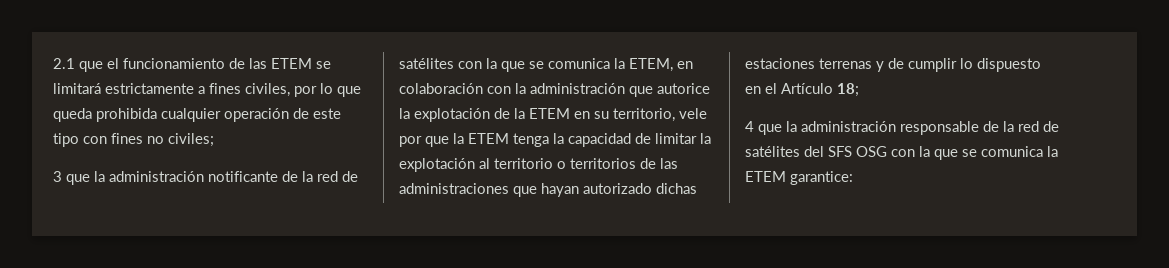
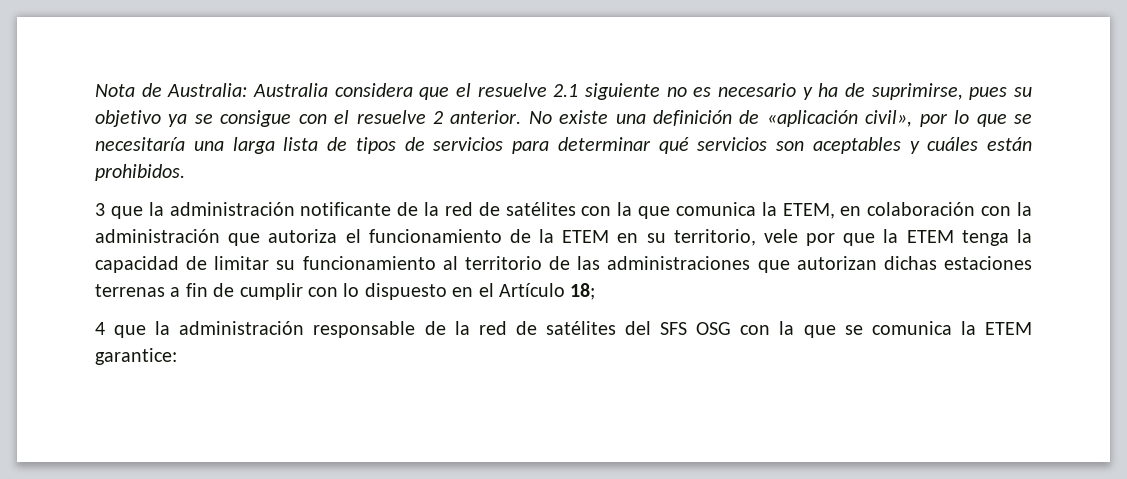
[53,58,331,72] [53,83,361,97] [53,108,341,122] [53,133,214,147] 2.1 que el funcionamiento de las ETEM se limitará estrictamente a fines civiles, por lo que queda prohibida cualquier operación de este tipo con fines no civiles; -> [95,83,1032,100] [95,110,1033,127] [95,137,1032,154] [95,164,185,181] Nota de Australia: Australia considera que el resuelve 2.1 siguiente no es necesario y ha de suprimirse, pues su objetivo ya se consigue con el resuelve 2 anterior. No existe una definición de «aplicación civil», por lo que se necesitaría una larga lista de tipos de servicios para determinar qué servicios son aceptables y cuáles están prohibidos.
[529,61,544,69] se -> (671, 212) none
[657,83,710,94] [399,108,490,122] autorice la explotación -> [268,229,502,243] autoriza el funcionamiento
[700,133,711,144] [399,158,636,172] la explotación al territorio o territorios -> [276,256,542,270] su funcionamiento al territorio
[541,183,652,197] hayan autorizado -> [796,256,877,270] autorizan
[876,61,884,72] y -> [170,283,208,297] a fin
(957, 65) none -> [308,287,338,297] con

